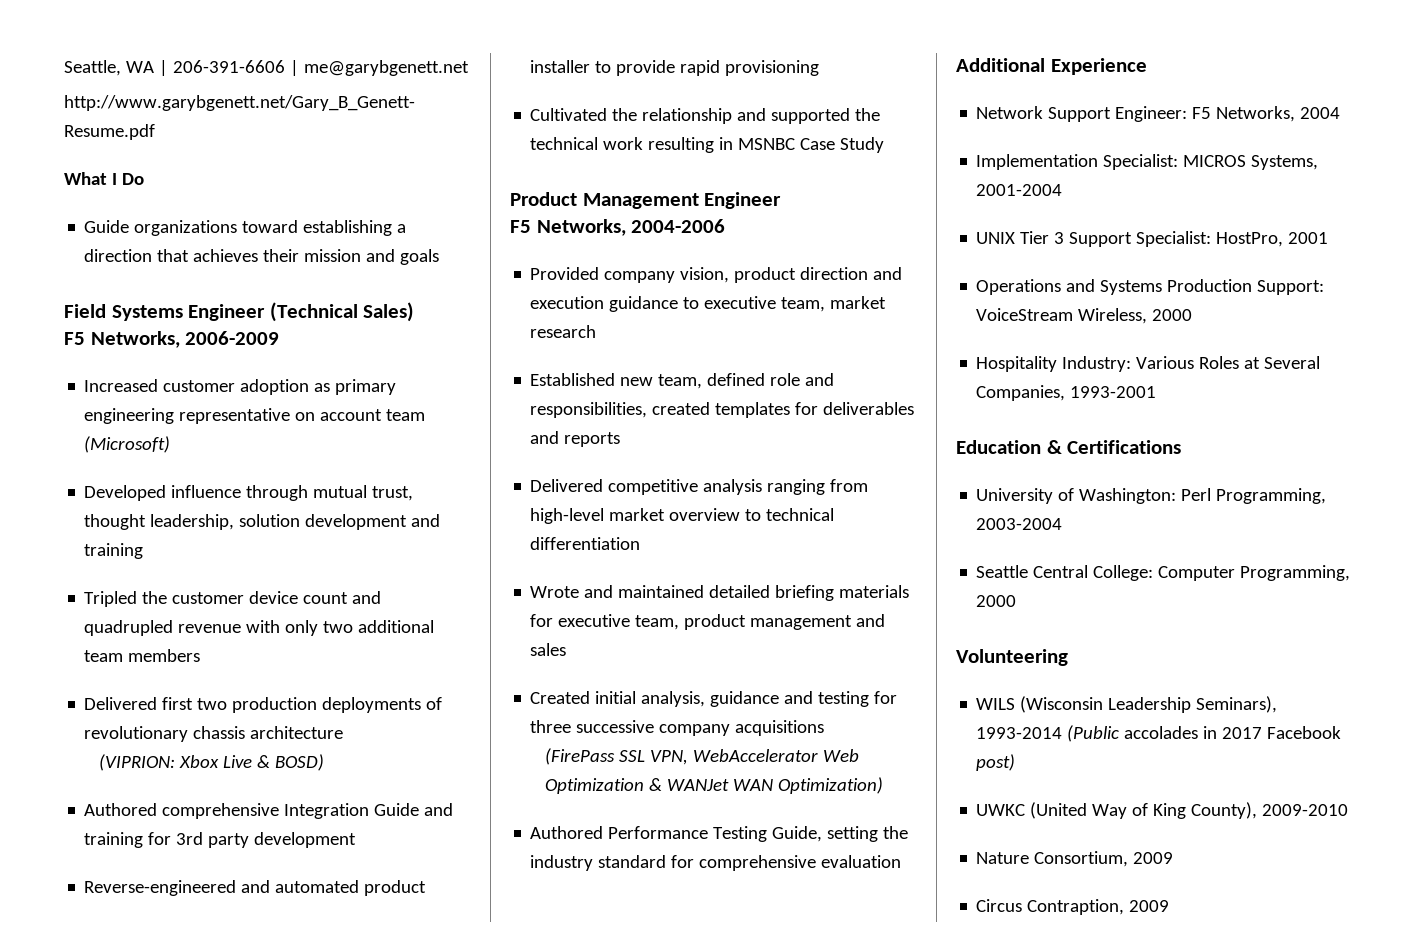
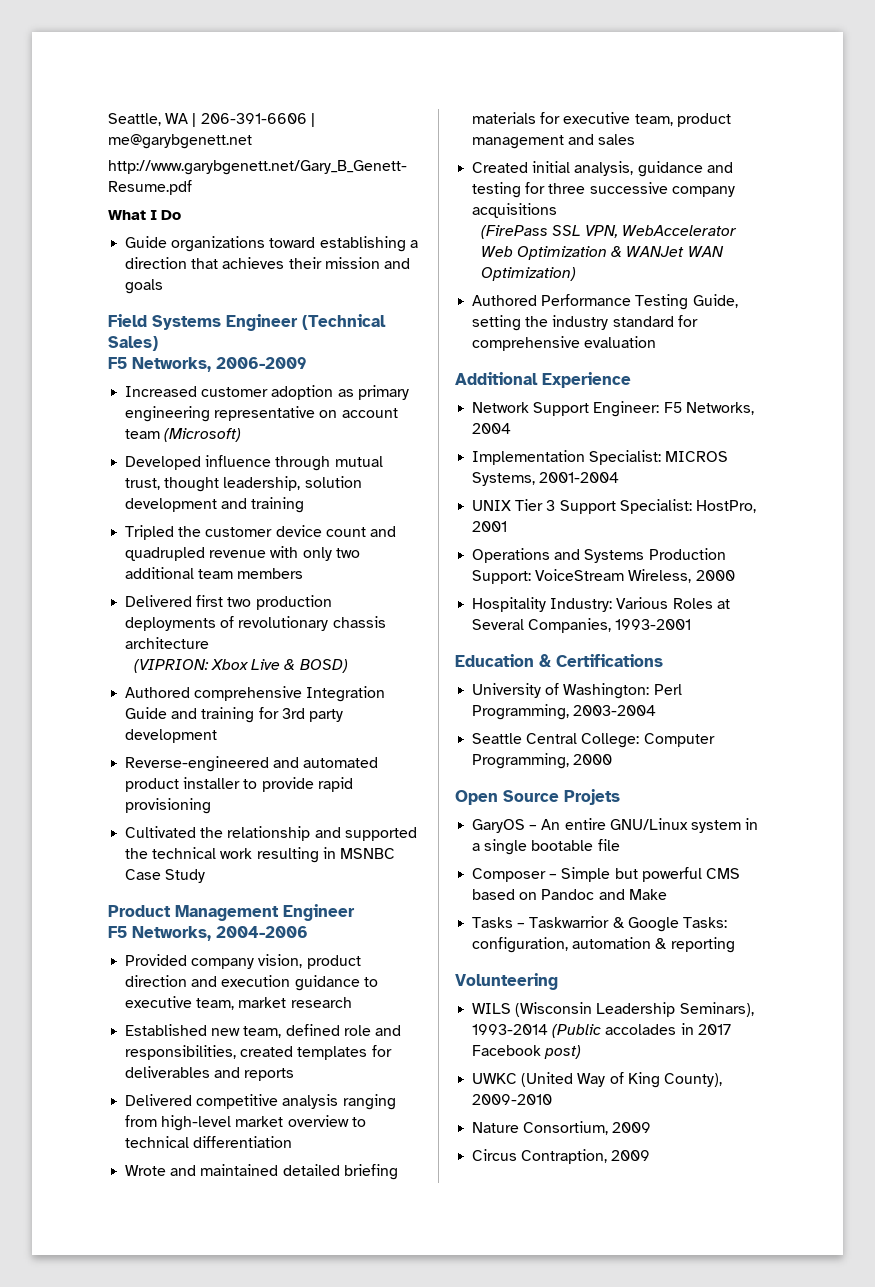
(1017, 601) none -> [455,789,620,805] [472,818,759,833] [472,839,620,855] [472,867,740,882] [472,889,667,900] [472,916,727,932] [472,937,735,953] // Open Source Projets // GaryOS – An entire GNU/Linux system in a single bootable file // Composer – Simple but powerful CMS based on Pandoc and Make // Tasks – Taskwarrior & Google Tasks: configuration, automation & reporting

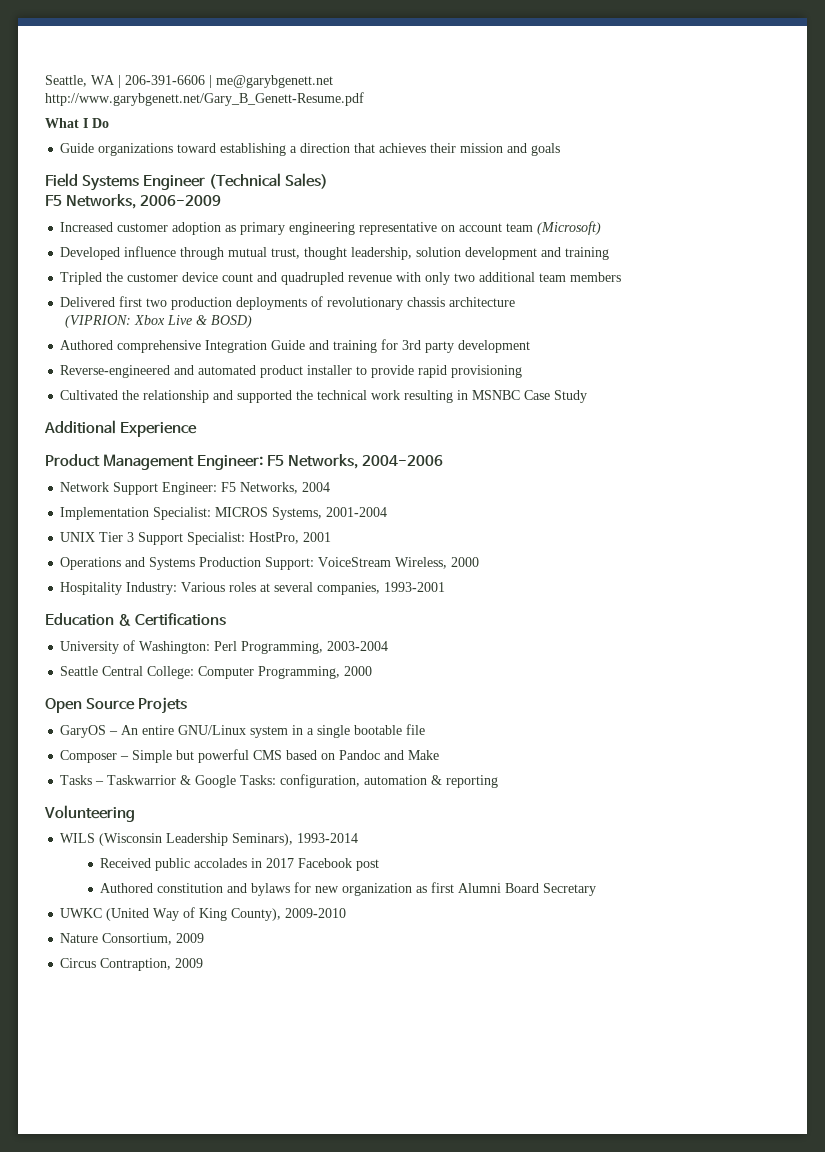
(206, 876) none -> [44,420,197,437] // Additional Experience
[283,904,355,921] Engineer // -> [196,455,263,470] Engineer:
[125,954,361,969] [125,975,378,991] [125,996,352,1010] [125,1024,401,1038] [125,1045,392,1060] [125,1066,295,1081] [125,1094,396,1110] [125,1115,366,1131] [125,1136,293,1148] [125,1164,398,1180] [472,112,731,127] [472,134,636,149] [472,161,733,177] [472,182,735,198] [472,203,558,218] [480,225,738,239] [480,246,724,260] [480,267,576,281] [472,294,738,310] [472,315,698,331] [472,336,657,351] [455,372,631,388] // Provided company vision, product direction and execution guidance to executive team, market research // Established new team, defined role and responsibilities, created templates for deliverables and reports // Delivered competitive analysis ranging from high-level market overview to technical differentiation // Wrote and maintained detailed briefing materials for executive team, product management and sales // Created initial analysis, guidance and testing for three successive company acquisitions // (FirePass SSL VPN, WebAccelerator Web Optimization & WANJet WAN Optimization) // Authored Performance Testing Guide, setting the industry standard for comprehensive evaluation // Additional Experience -> (443, 460) none
[672,598,730,609] [472,618,612,633] Roles at Several Companies, -> [229,582,381,595] roles at several companies,
[552,1024,602,1038] (Public -> [100,858,191,871] // Received public
[544,1045,582,1059] post) -> [356,859,380,871] [100,882,597,896] post // Authored constitution and bylaws for new organization as first Alumni Board Secretary

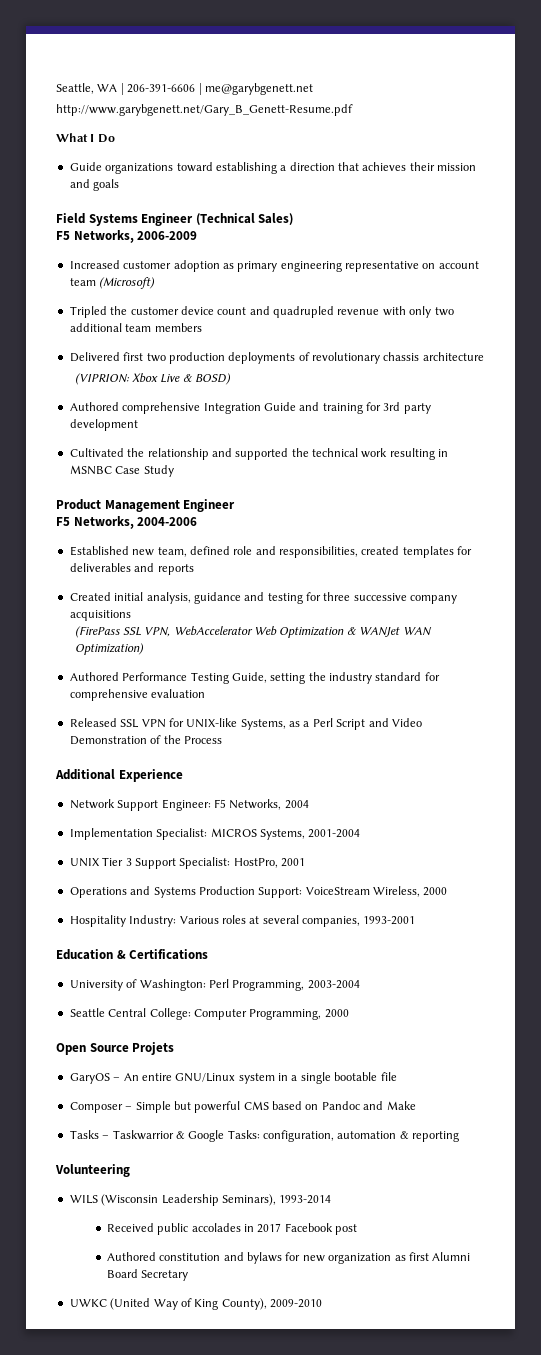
[60,246,610,260] // Developed influence through mutual trust, thought leadership, solution development and training -> (156, 283) none
[60,365,523,378] // Reverse-engineered and automated product installer to provide rapid provisioning -> (138, 425) none
[44,420,197,437] // Additional Experience -> (174, 471) none
[196,455,263,470] Engineer: -> [183,499,236,512] Engineer //
(443, 460) none -> [69,546,473,558] [69,563,194,575] [69,592,458,604] [69,610,131,621] [74,626,432,638] [74,643,144,655] [69,672,440,684] [69,689,206,701] [69,718,422,730] [69,735,222,745] [55,769,183,782] // Established new team, defined role and responsibilities, created templates for deliverables and reports // Created initial analysis, guidance and testing for three successive company acquisitions // (FirePass SSL VPN, WebAccelerator Web Optimization & WANJet WAN Optimization) // Authored Performance Testing Guide, setting the industry standard for comprehensive evaluation // Released SSL VPN for UNIX-like Systems, as a Perl Script and Video Demonstration of the Process // Additional Experience
[60,933,205,945] [60,958,204,971] // Nature Consortium, 2009 // Circus Contraption, 2009 -> (322, 1303) none

